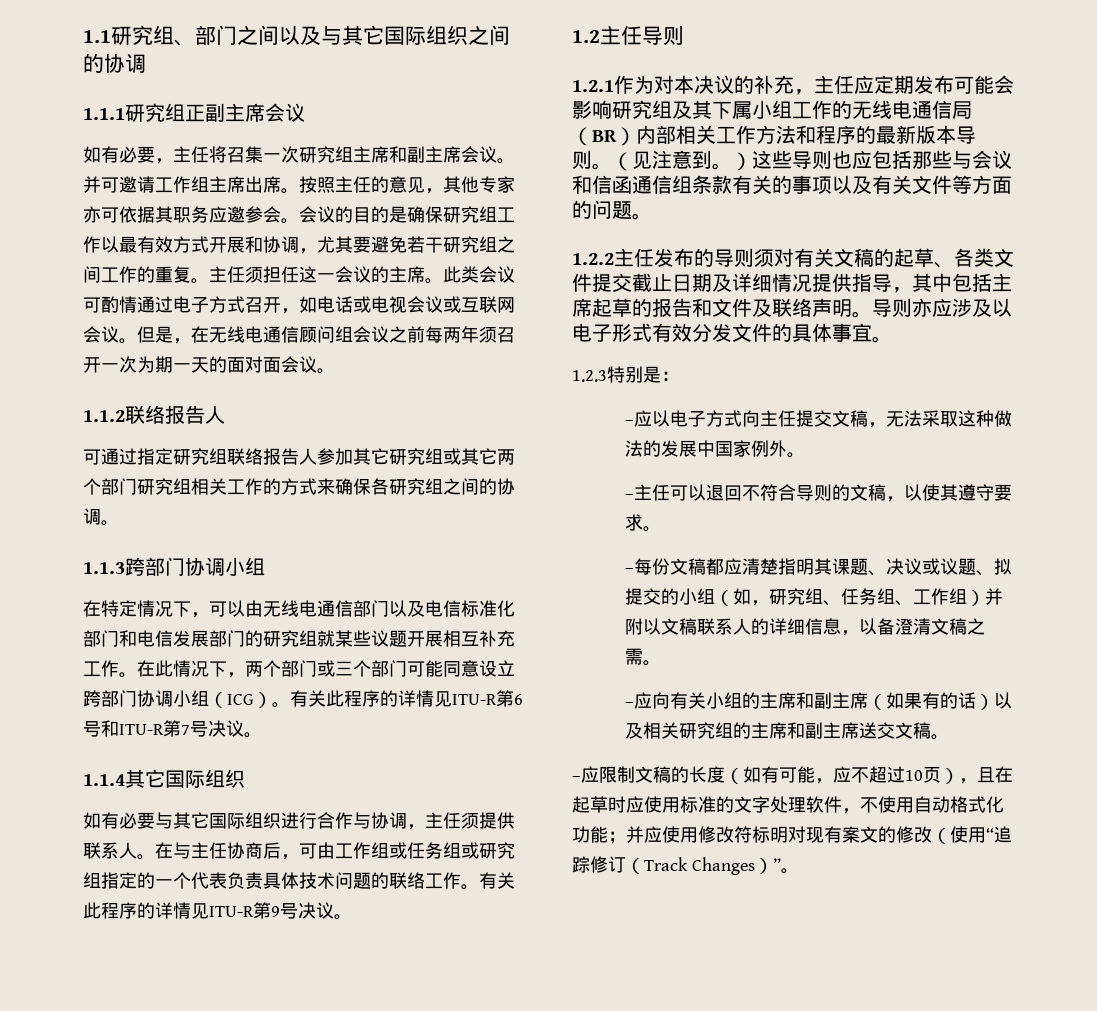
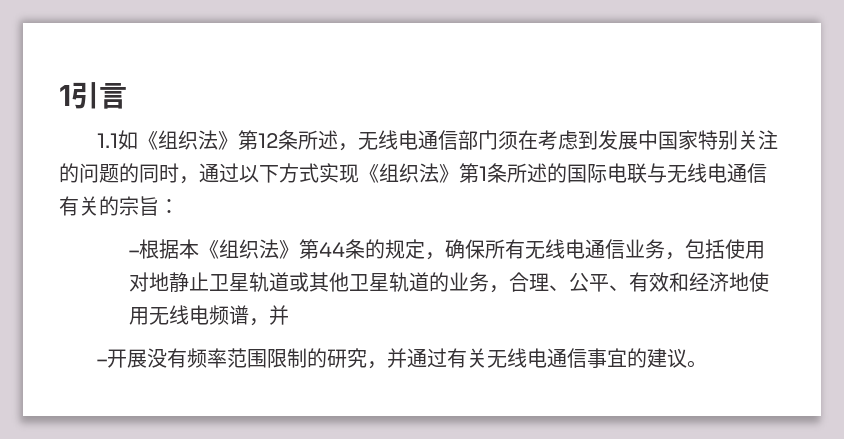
[83,25,510,46] [83,54,146,73] [83,103,305,122] [83,146,515,164] [83,176,515,194] [83,206,515,224] [83,236,515,254] [83,266,515,284] [83,296,515,314] [83,326,515,344] [83,356,335,374] [83,405,225,424] [83,448,515,465] [83,478,515,495] [83,508,119,526] [83,557,265,576] [83,600,515,618] [83,630,515,647] [83,660,515,678] [83,690,523,708] [83,720,262,738] [83,769,245,788] [83,812,515,830] [83,842,515,860] [83,872,515,890] [83,902,352,920] [572,26,684,45] [572,75,1014,95] [572,100,972,119] [572,125,976,146] [572,150,1012,171] [572,175,1012,194] [572,200,652,220] [572,248,1014,268] [572,273,1012,293] [572,298,1012,318] [572,323,892,343] [572,366,679,383] [625,410,1013,428] [625,440,806,458] [625,484,1013,502] [625,514,662,532] [625,558,1013,576] [625,588,1004,606] [625,618,986,636] [625,648,662,666] [625,692,1013,710] [625,722,950,740] [572,766,1013,784] [572,796,1004,814] [572,826,1012,844] [572,856,781,875] 1.1研究组、部门之间以及与其它国际组织之间的协调 // 1.1.1研究组正副主席会议 // 如有必要，主任将召集一次研究组主席和副主席会议。并可邀请工作组主席出席。按照主任的意见，其他专家亦可依据其职务应邀参会。会议的目的是确保研究组工作以最有效方式开展和协调，尤其要避免若干研究组之间工作的重复。主任须担任这一会议的主席。此类会议可酌情通过电子方式召开，如电话或电视会议或互联网会议。但是，在无线电通信顾问组会议之前每两年须召开一次为期一天的面对面会议。 // 1.1.2联络报告人 // 可通过指定研究组联络报告人参加其它研究组或其它两个部门研究组相关工作的方式来确保各研究组之间的协调。 // 1.1.3跨部门协调小组 // 在特定情况下，可以由无线电通信部门以及电信标准化部门和电信发展部门的研究组就某些议题开展相互补充工作。在此情况下，两个部门或三个部门可能同意设立跨部门协调小组（ICG）。有关此程序的详情见ITU-R第6号和ITU-R第7号决议。 // 1.1.4其它国际组织 // 如有必要与其它国际组织进行合作与协调，主任须提供联系人。在与主任协商后，可由工作组或任务组或研究组指定的一个代表负责具体技术问题的联络工作。有关此程序的详情见ITU-R第9号决议。 // 1.2主任导则 // 1.2.1作为对本决议的补充，主任应定期发布可能会影响研究组及其下属小组工作的无线电通信局（BR）内部相关工作方法和程序的最新版本导则。（见注意到。）这些导则也应包括那些与会议和信函通信组条款有关的事项以及有关文件等方面的问题。 // 1.2.2主任发布的导则须对有关文稿的起草、各类文件提交截止日期及详细情况提供指导，其中包括主席起草的报告和文件及联络声明。导则亦应涉及以电子形式有效分发文件的具体事宜。 // 1.2.3特别是： // –应以电子方式向主任提交文稿，无法采取这种做法的发展中国家例外。 // –主任可以退回不符合导则的文稿，以使其遵守要求。 // –每份文稿都应清楚指明其课题、决议或议题、拟提交的小组（如，研究组、任务组、工作组）并附以文稿联系人的详细信息，以备澄清文稿之需。 // –应向有关小组的主席和副主席（如果有的话）以及相关研究组的主席和副主席送交文稿。 // –应限制文稿的长度（如有可能，应不超过10页），且在起草时应使用标准的文字处理软件，不使用自动格式化功能；并应使用修改符标明对现有案文的修改（使用“追踪修订（Track Changes）” -> [59,82,127,109] [96,130,778,151] [59,163,767,184] [59,196,179,216] [129,239,766,260] [129,272,770,293] [129,305,290,326] [96,348,687,369] 1引言 // 1.1如《组织法》第12条所述，无线电通信部门须在考虑到发展中国家特别关注的问题的同时，通过以下方式实现《组织法》第1条所述的国际电联与无线电通信有关的宗旨： // –根据本《组织法》第44条的规定，确保所有无线电通信业务，包括使用对地静止卫星轨道或其他卫星轨道的业务，合理、公平、有效和经济地使用无线电频谱，并 // –开展没有频率范围限制的研究，并通过有关无线电通信事宜的建议

